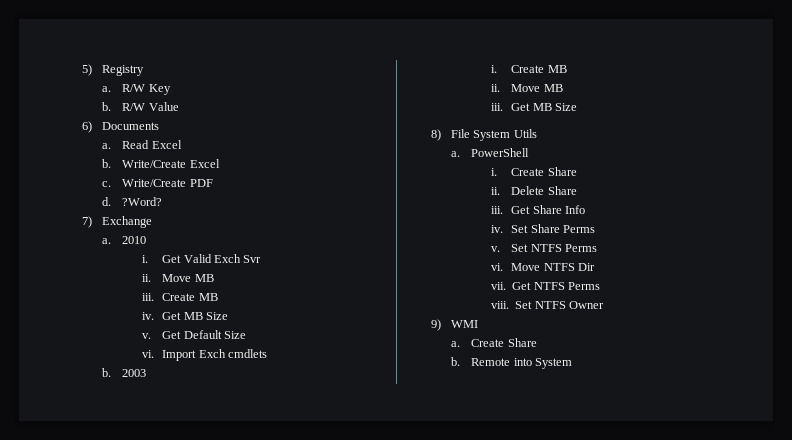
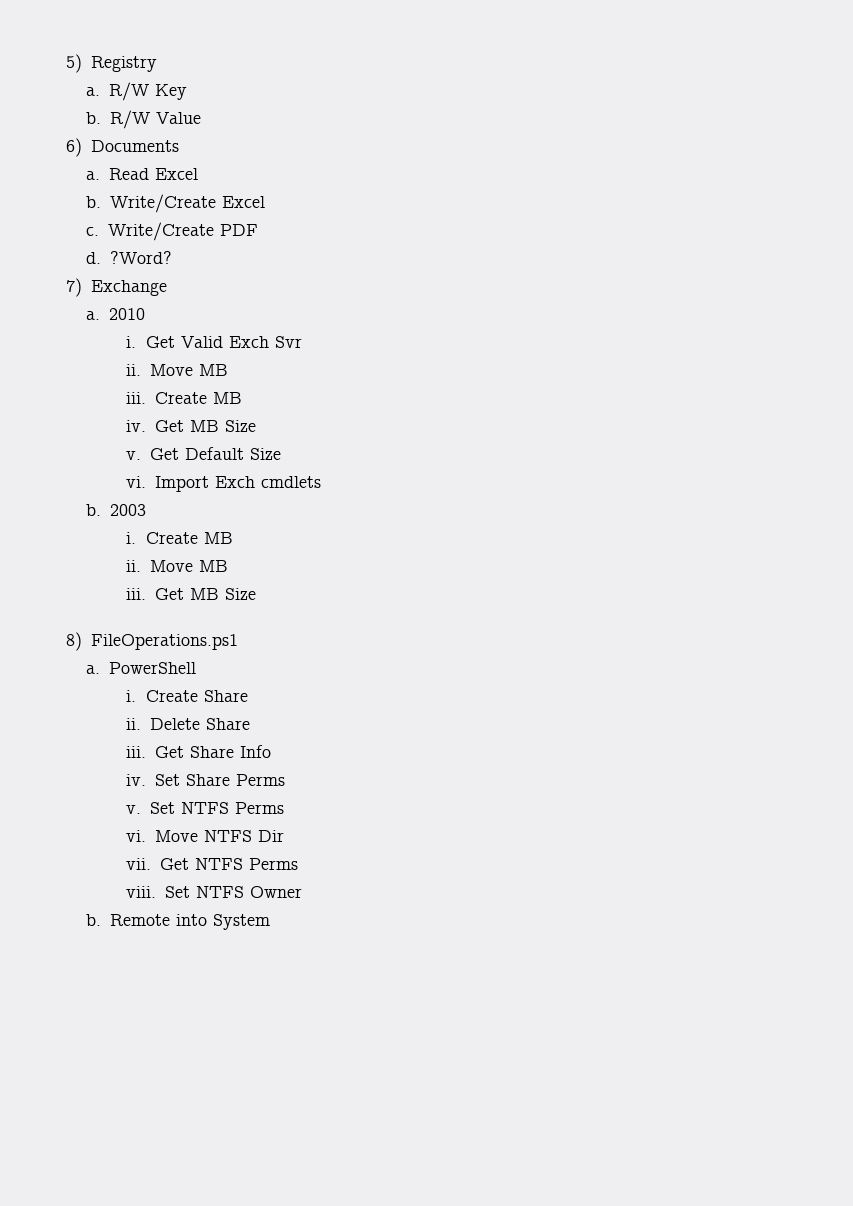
[451,129,537,141] File System Utils -> [90,634,238,650] FileOperations.ps1
[431,319,479,331] [451,338,537,347] // 9) WMI // a. Create Share -> (303, 892) none

